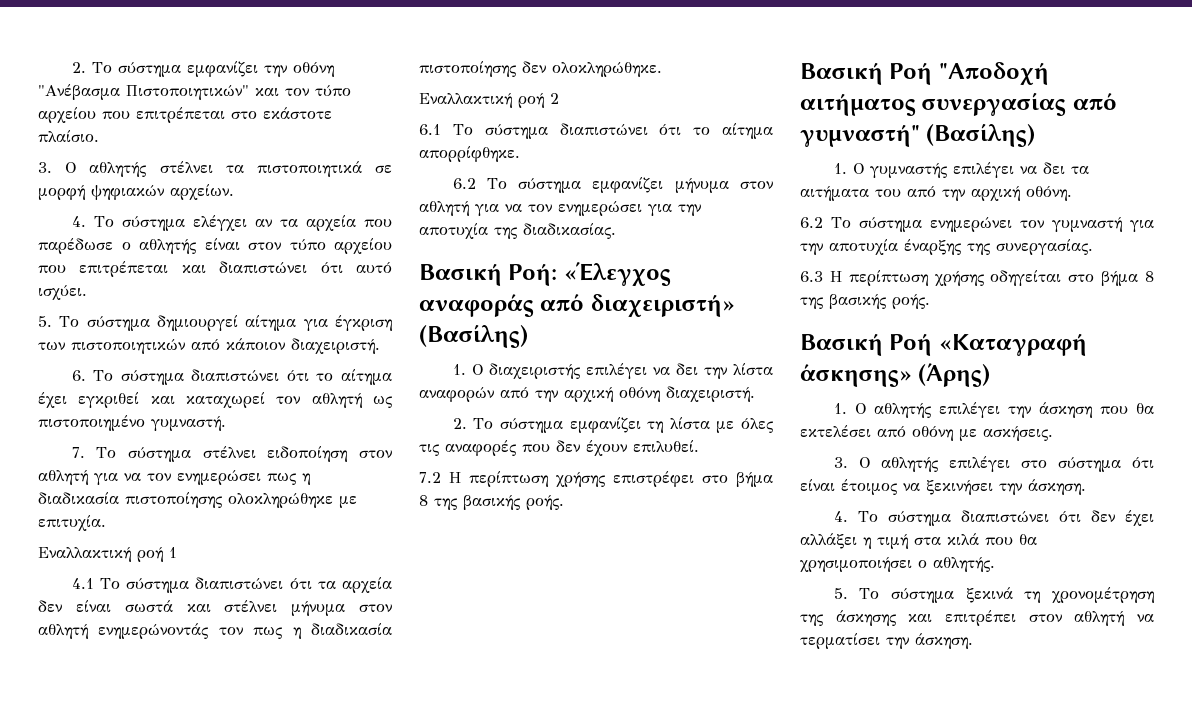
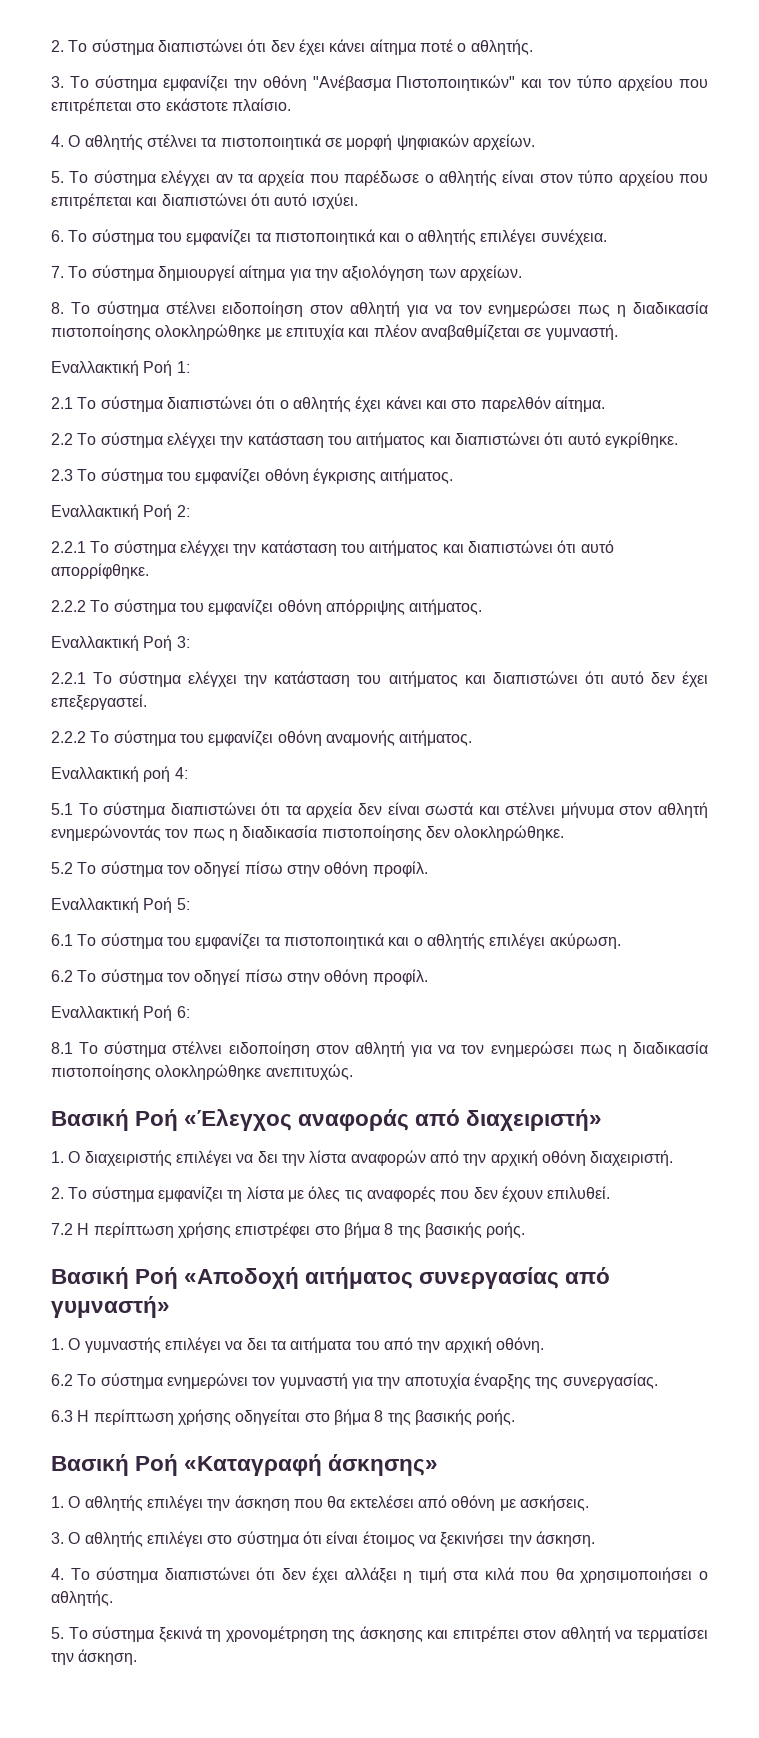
[71,62,181,77] 2. Το σύστημα -> [51,39,533,55] [51,75,157,91] 2. Το σύστημα διαπιστώνει ότι δεν έχει κάνει αίτημα ποτέ ο αθλητής. // 3. Το σύστημα
[38,162,52,173] 3. -> [51,135,64,147] 4.
[71,216,86,227] 4. -> [51,171,64,183] 5.
[38,316,52,327] 5. -> [51,229,607,246] [51,266,64,278] 6. Το σύστημα του εμφανίζει τα πιστοποιητικά και ο αθλητής επιλέγει συνέχεια. // 7.
[335,315,392,331] [38,338,380,354] [71,369,392,385] [38,392,392,408] [38,415,226,431] [71,447,85,458] έγκριση των πιστοποιητικών από κάποιον διαχειριστή. // 6. Το σύστημα διαπιστώνει ότι το αίτημα έχει εγκριθεί και καταχωρεί τον αθλητή ως πιστοποιημένο γυμναστή. // 7. -> [314,265,522,282] [51,302,64,314] την αξιολόγηση των αρχείων. // 8.
[38,515,106,531] [38,547,177,562] [71,578,94,589] επιτυχία. // Εναλλακτική ροή 1 // 4.1 -> [285,324,618,341] [51,360,190,376] [51,396,605,412] [51,432,678,448] [51,468,454,485] [51,504,190,520] [51,540,614,556] [51,563,149,579] [51,599,483,616] [51,635,190,651] [51,671,709,687] [51,694,147,711] [51,730,473,747] [51,766,188,782] [51,803,73,815] επιτυχία και πλέον αναβαθμίζεται σε γυμναστή. // Εναλλακτική Ροή 1: // 2.1 Το σύστημα διαπιστώνει ότι ο αθλητής έχει κάνει και στο παρελθόν αίτημα. // 2.2 Το σύστημα ελέγχει την κατάσταση του αιτήματος και διαπιστώνει ότι αυτό εγκρίθηκε. // 2.3 Το σύστημα του εμφανίζει οθόνη έγκρισης αιτήματος. // Εναλλακτική Ροή 2: // 2.2.1 Το σύστημα ελέγχει την κατάσταση του αιτήματος και διαπιστώνει ότι αυτό απορρίφθηκε. // 2.2.2 Το σύστημα του εμφανίζει οθόνη απόρριψης αιτήματος. // Εναλλακτική Ροή 3: // 2.2.1 Το σύστημα ελέγχει την κατάσταση του αιτήματος και διαπιστώνει ότι αυτό δεν έχει επεξεργαστεί. // 2.2.2 Το σύστημα του εμφανίζει οθόνη αναμονής αιτήματος. // Εναλλακτική ροή 4: // 5.1
[419,93,559,108] // Εναλλακτική ροή 2 -> [51,861,428,877] [51,897,190,913] // 5.2 Το σύστημα τον οδηγεί πίσω στην οθόνη προφίλ. // Εναλλακτική Ροή 5:
[559,123,773,139] [419,146,520,162] [452,177,773,193] [419,201,701,216] [419,223,616,239] [419,263,558,286] διαπιστώνει ότι το αίτημα απορρίφθηκε. // 6.2 Το σύστημα εμφανίζει μήνυμα στον αθλητή για να τον ενημερώσει για την αποτυχία της διαδικασίας. // Βασική Ροή: -> [166,933,621,950] [51,969,428,985] [51,1005,190,1021] [51,1041,708,1057] [51,1064,353,1080] [51,1109,179,1131] του εμφανίζει τα πιστοποιητικά και ο αθλητής επιλέγει ακύρωση. // 6.2 Το σύστημα τον οδηγεί πίσω στην οθόνη προφίλ. // Εναλλακτική Ροή 6: // 8.1 Το σύστημα στέλνει ειδοποίηση στον αθλητή για να τον ενημερώσει πως η διαδικασία πιστοποίησης ολοκληρώθηκε ανεπιτυχώς. // Βασική Ροή
[419,324,528,348] (Βασίλης) -> (603, 1120) none
[938,62,1049,86] "Αποδοχή -> [184,1267,300,1289] «Αποδοχή
[800,123,1036,147] γυμναστή" (Βασίλης) -> [51,1296,170,1318] γυμναστή»
[918,363,991,387] (Άρης) -> (439, 1465) none

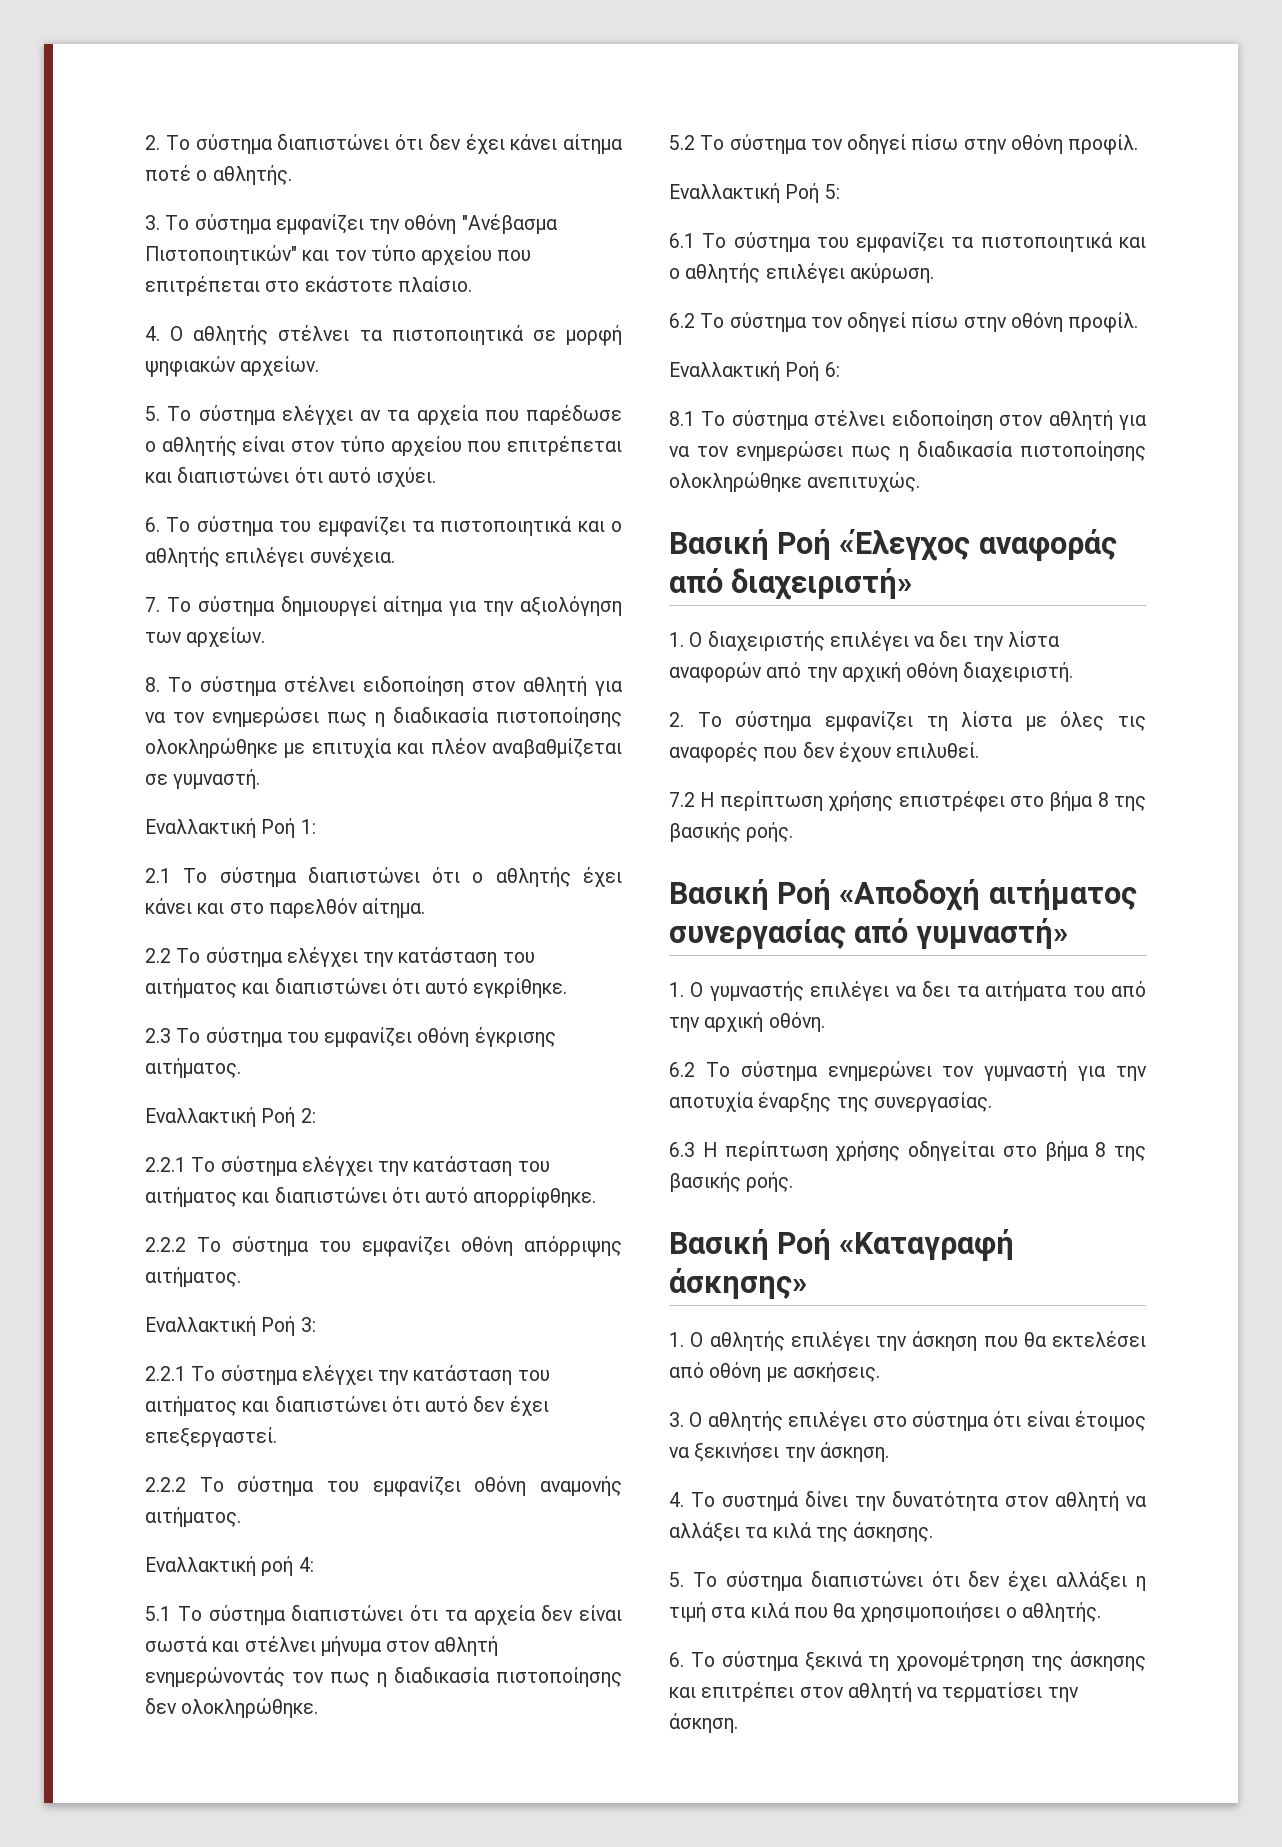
(90, 1574) none -> [722,1491,1147,1511] [669,1522,934,1542] [669,1572,717,1587] συστημά δίνει την δυνατότητα στον αθλητή να αλλάξει τα κιλά της άσκησης. // 5. Το
[51,1627,64,1639] 5. -> [669,1652,684,1667] 6.

